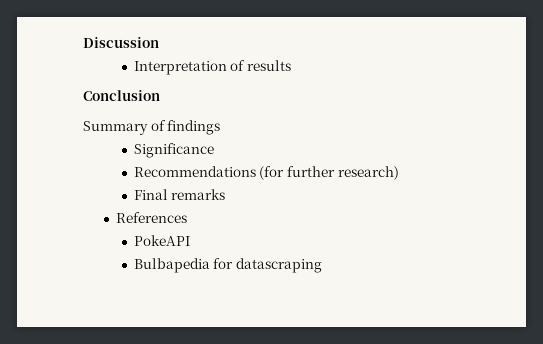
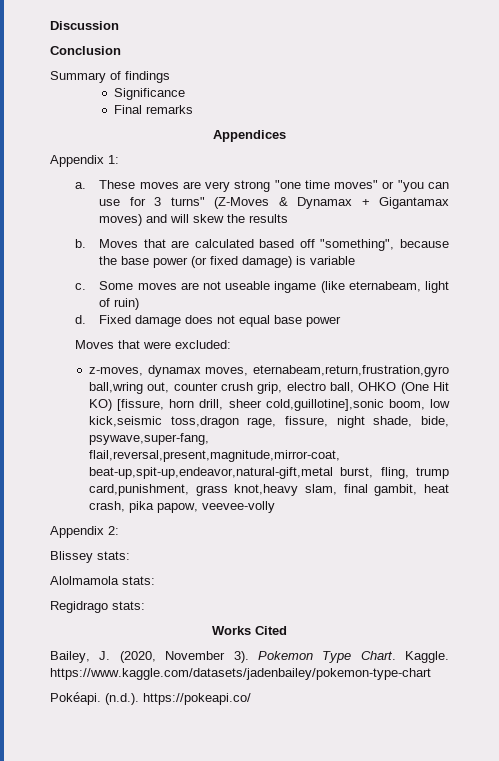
[133,60,291,75] // Interpretation of results -> (119, 25) none
[133,166,399,180] [133,189,226,200] [115,212,187,223] [133,235,190,246] [133,258,322,273] Recommendations (for further research) // Final remarks // References // PokeAPI // Bulbapedia for datascraping -> [113,105,193,114] [213,130,286,142] [50,155,119,167] [74,180,449,192] [99,197,450,209] [99,214,289,226] [74,239,449,251] [99,256,356,268] [74,281,450,293] [99,298,140,310] [74,315,342,327] [74,340,231,349] [89,365,449,377] [89,382,449,394] [89,399,450,411] [89,416,449,428] [89,433,210,445] [89,450,341,462] [89,467,449,479] [89,484,449,496] [89,501,276,513] [50,526,119,538] [50,551,130,563] [50,576,155,585] [50,601,145,613] [212,626,287,635] [50,651,449,663] [50,668,431,680] [50,692,251,705] Final remarks // Appendices // Appendix 1: // a. These moves are very strong "one time moves" or "you can use for 3 turns" (Z-Moves & Dynamax + Gigantamax moves) and will skew the results // b. Moves that are calculated based off "something", because the base power (or fixed damage) is variable // c. Some moves are not useable ingame (like eternabeam, light of ruin) // d. Fixed damage does not equal base power // Moves that were excluded: // z-moves, dynamax moves, eternabeam,return,frustration,gyro ball,wring out, counter crush grip, electro ball, OHKO (One Hit KO) [fissure, horn drill, sheer cold,guillotine],sonic boom, low kick,seismic toss,dragon rage, fissure, night shade, bide, psywave,super-fang, flail,reversal,present,magnitude,mirror-coat, beat-up,spit-up,endeavor,natural-gift,metal burst, fling, trump card,punishment, grass knot,heavy slam, final gambit, heat crash, pika papow, veevee-volly // Appendix 2: // Blissey stats: // Alolmamola stats: // Regidrago stats: // Works Cited // Bailey, J. (2020, November 3). Pokemon Type Chart. Kaggle. https://www.kaggle.com/datasets/jadenbailey/pokemon-type-chart // Pokéapi. (n.d.). https://pokeapi.co/

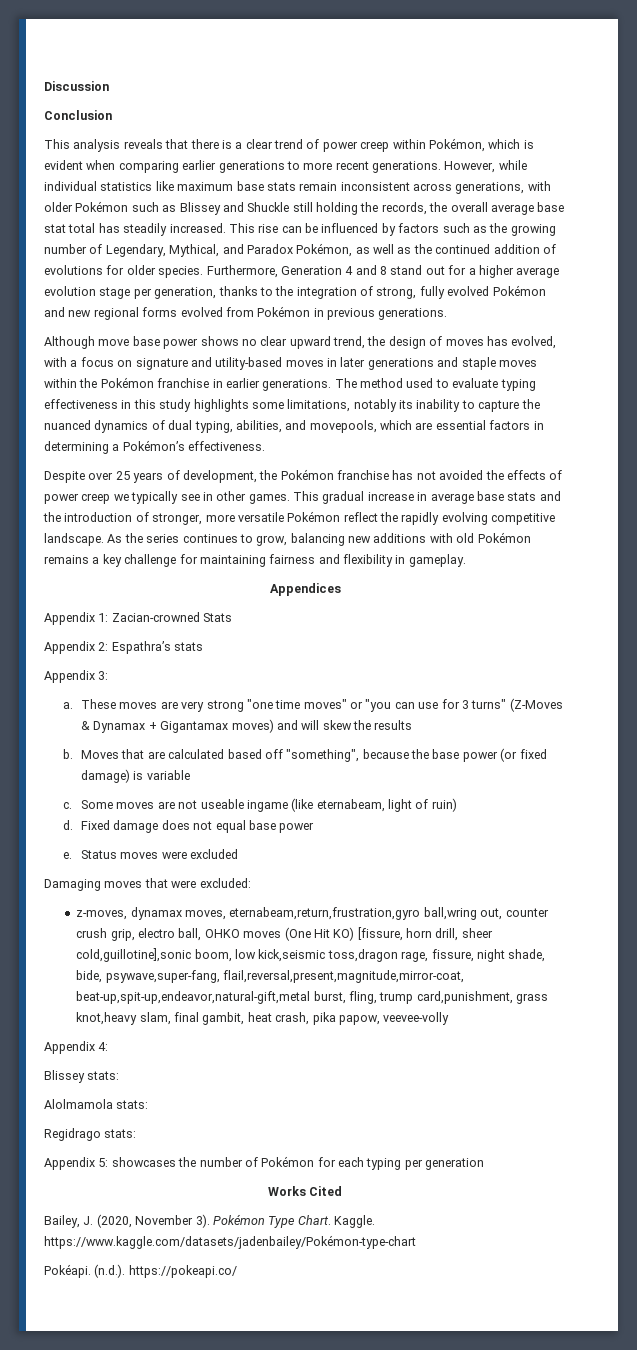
[50,71,170,83] [113,88,185,100] [113,105,193,114] [213,130,286,142] [50,155,119,167] Summary of findings // Significance // Final remarks // Appendices // Appendix 1: -> [44,138,534,152] [44,160,527,173] [44,181,551,194] [44,201,565,215] [44,223,556,236] [44,243,556,257] [44,265,560,278] [44,285,546,299] [44,306,448,320] [44,336,557,349] [44,357,537,370] [44,377,536,391] [44,399,540,412] [44,420,544,433] [44,440,266,454] [44,469,563,483] [44,491,561,504] [43,511,556,525] [44,532,531,546] [44,554,466,567] [269,583,341,596] [44,612,233,625] [44,641,204,654] [44,670,109,683] This analysis reveals that there is a clear trend of power creep within Pokémon, which is evident when comparing earlier generations to more recent generations. However, while individual statistics like maximum base stats remain inconsistent across generations, with older Pokémon such as Blissey and Shuckle still holding the records, the overall average base stat total has steadily increased. This rise can be influenced by factors such as the growing number of Legendary, Mythical, and Paradox Pokémon, as well as the continued addition of evolutions for older species. Furthermore, Generation 4 and 8 stand out for a higher average evolution stage per generation, thanks to the integration of strong, fully evolved Pokémon and new regional forms evolved from Pokémon in previous generations. // Although move base power shows no clear upward trend, the design of moves has evolved, with a focus on signature and utility-based moves in later generations and staple moves within the Pokémon franchise in earlier generations. The method used to evaluate typing effectiveness in this study highlights some limitations, notably its inability to capture the nuanced dynamics of dual typing, abilities, and movepools, which are essential factors in determining a Pokémon’s effectiveness. // Despite over 25 years of development, the Pokémon franchise has not avoided the effects of power creep we typically see in other games. This gradual increase in average base stats and the introduction of stronger, more versatile Pokémon reflect the rapidly evolving competitive landscape. As the series continues to grow, balancing new additions with old Pokémon remains a key challenge for maintaining fairness and flexibility in gameplay. // Appendices // Appendix 1: Zacian-crowned Stats // Appendix 2: Espathra’s stats // Appendix 3:
[74,340,114,349] Moves -> [62,849,239,859] [44,879,143,891] e. Status moves were excluded // Damaging moves
(397, 386) none -> [243,931,282,938] moves
[108,526,119,535] 2: -> [98,1042,109,1051] 4:
(145, 605) none -> [44,1156,485,1170] // Appendix 5: showcases the number of Pokémon for each typing per generation
[257,651,313,660] Pokemon -> [212,1214,265,1225] Pokémon
[50,668,431,680] https://www.kaggle.com/datasets/jadenbailey/pokemon-type-chart -> [44,1235,416,1249] https://www.kaggle.com/datasets/jadenbailey/Pokémon-type-chart

